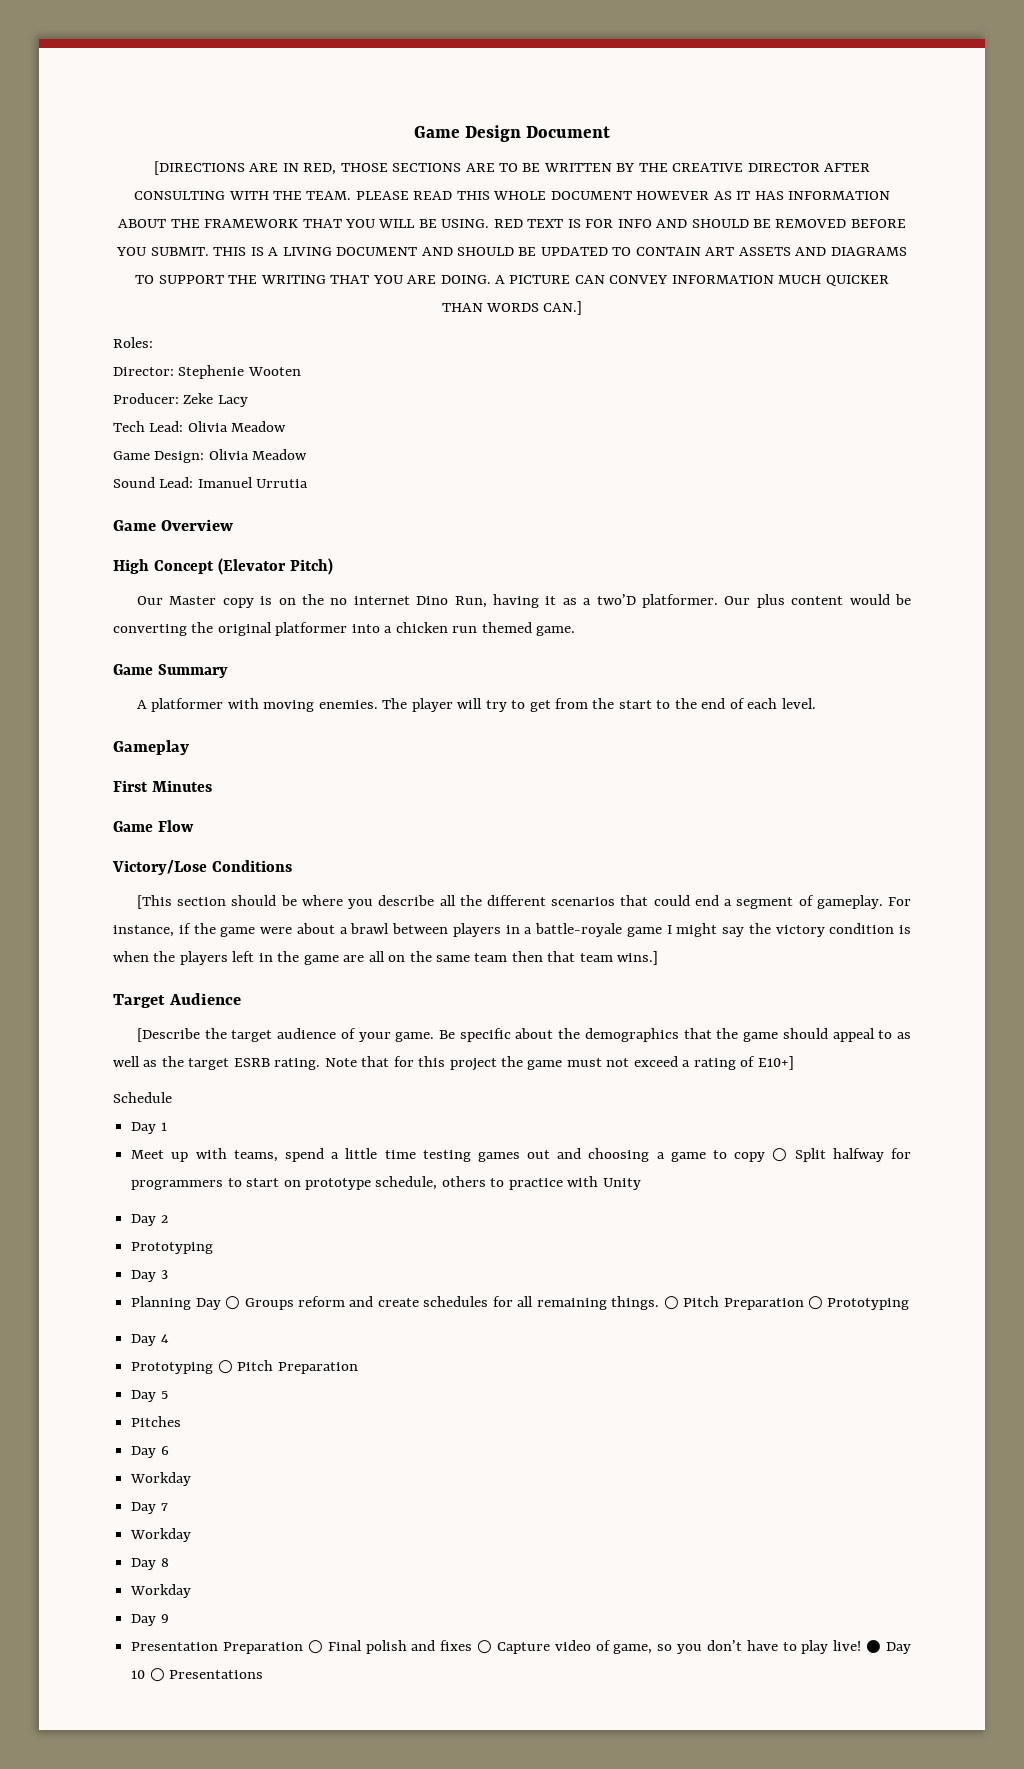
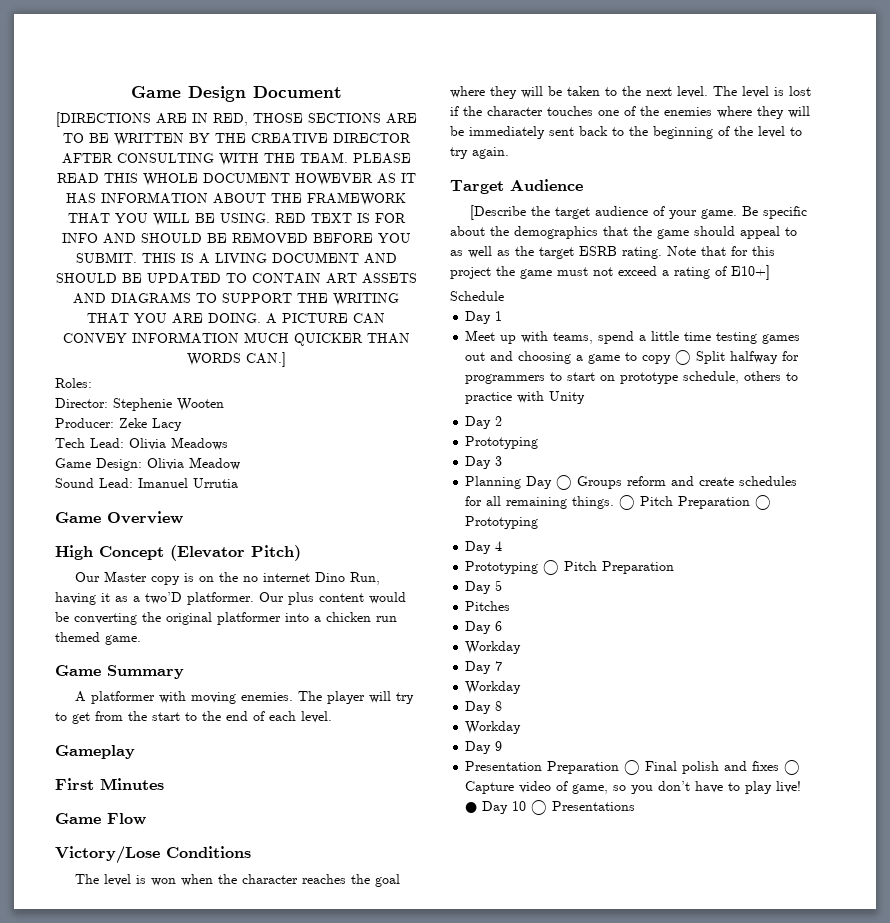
[231,421,287,432] Meadow -> [171,437,228,450] Meadows
[136,895,911,909] [113,923,911,937] [113,951,659,965] [This section should be where you describe all the different scenarios that could end a segment of gameplay. For instance, if the game were about a brawl between players in a battle-royale game I might say the victory condition is when the players left in the game are all on the same team then that team wins.] -> [75,874,401,887] [450,86,811,99] [450,106,810,119] [450,126,802,139] [450,147,509,159] The level is won when the character reaches the goal where they will be taken to the next level. The level is lost if the character touches one of the enemies where they will be immediately sent back to the beginning of the level to try again.

